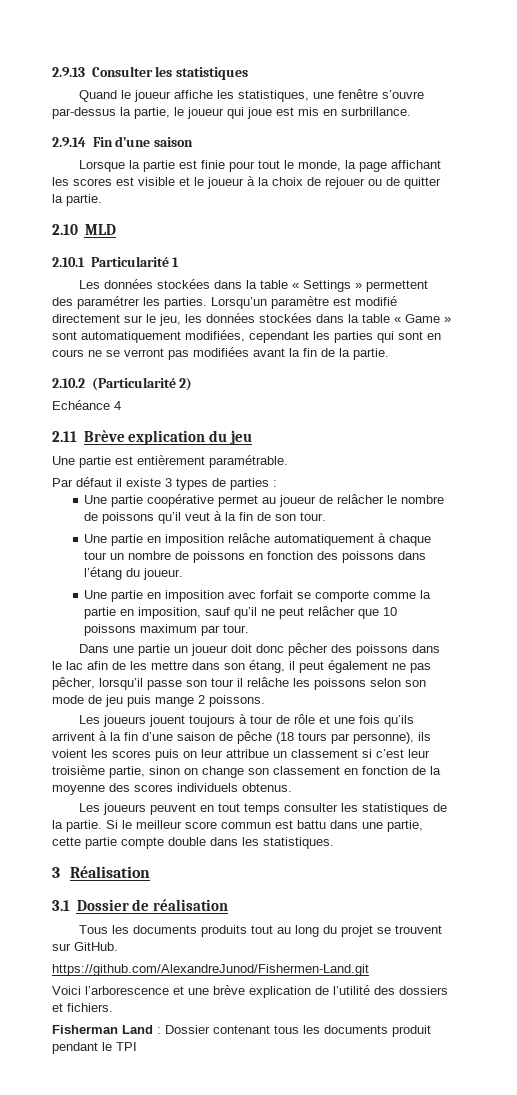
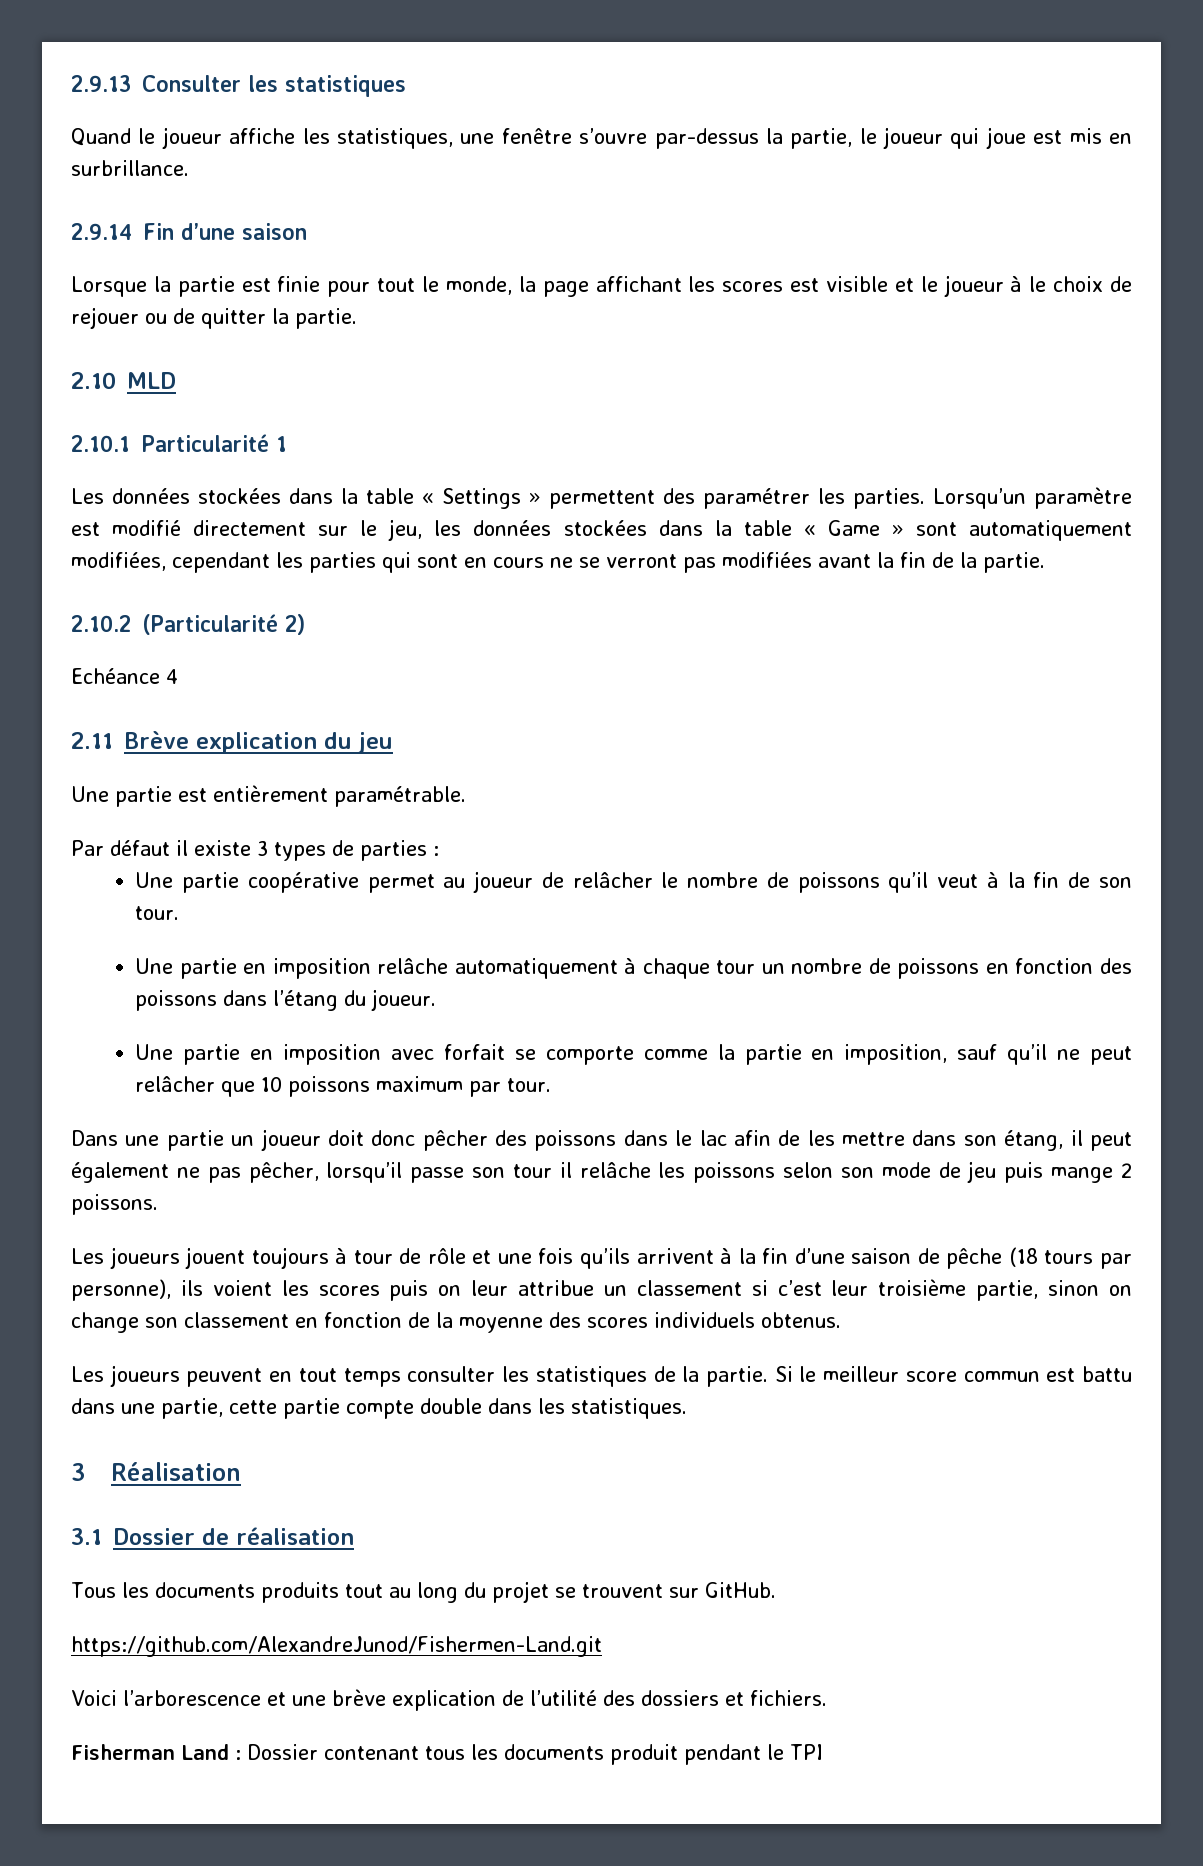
[258,177,269,186] la -> [1029,276,1047,292] le

